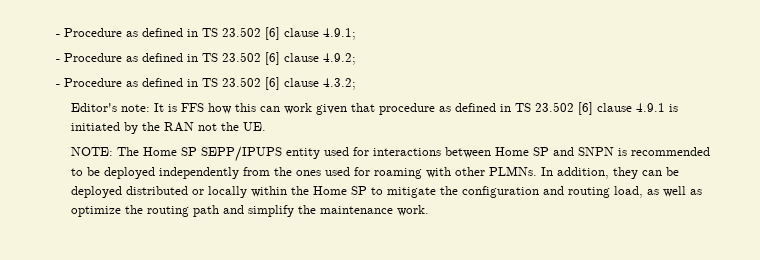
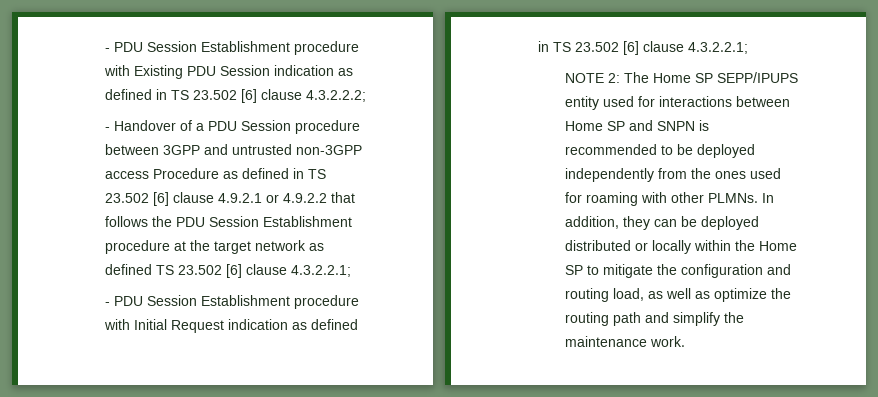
[55,27,356,40] [55,52,356,65] [55,77,356,90] [70,102,678,115] [70,122,266,134] [70,147,113,156] - Procedure as defined in TS 23.502 [6] clause 4.9.1; // - Procedure as defined in TS 23.502 [6] clause 4.9.2; // - Procedure as defined in TS 23.502 [6] clause 4.3.2; // Editor's note: It is FFS how this can work given that procedure as defined in TS 23.502 [6] clause 4.9.1 is initiated by the RAN not the UE. // NOTE: -> [105,41,360,55] [104,65,354,79] [105,89,367,103] [105,120,361,134] [105,144,363,155] [105,168,327,179] [105,192,356,206] [105,216,353,227] [105,240,325,254] [105,264,352,278] [105,295,360,309] [104,319,359,333] [538,41,749,55] [565,73,621,83] - PDU Session Establishment procedure with Existing PDU Session indication as defined in TS 23.502 [6] clause 4.3.2.2.2; // - Handover of a PDU Session procedure between 3GPP and untrusted non-3GPP access Procedure as defined in TS 23.502 [6] clause 4.9.2.1 or 4.9.2.2 that follows the PDU Session Establishment procedure at the target network as defined TS 23.502 [6] clause 4.3.2.2.1; // - PDU Session Establishment procedure with Initial Request indication as defined in TS 23.502 [6] clause 4.3.2.2.1; // NOTE 2:

